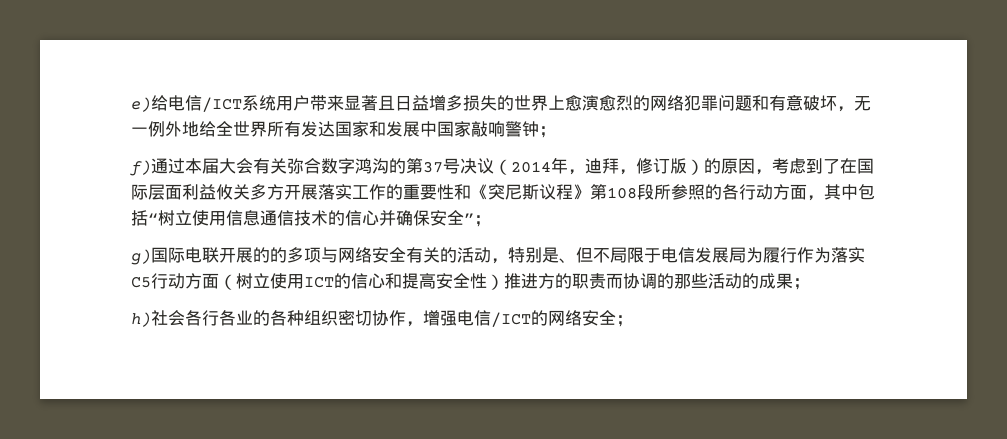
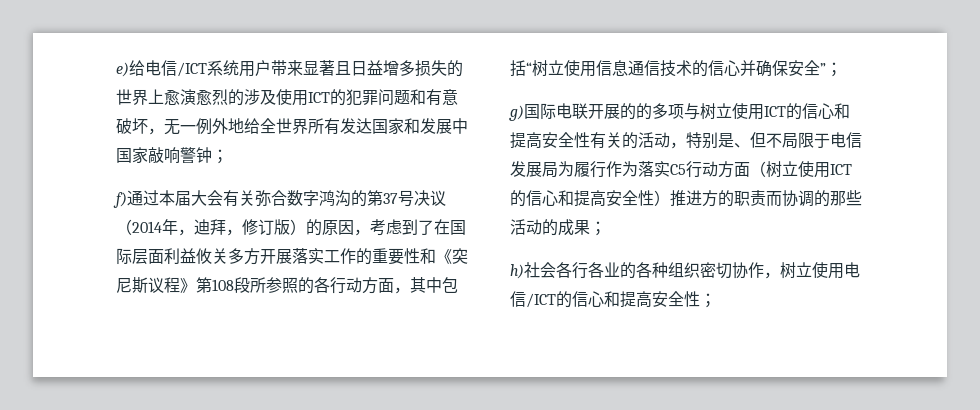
[650,95,684,111] 网络 -> [244,89,346,106] 涉及使用ICT的
[338,247,406,263] 网络安全 -> [700,103,850,120] [510,132,590,149] 树立使用ICT的信心和提高安全性
[423,310,457,326] 增强 -> [780,262,844,279] 树立使用
[548,310,616,326] 网络安全 -> [572,291,700,308] 信心和提高安全性

